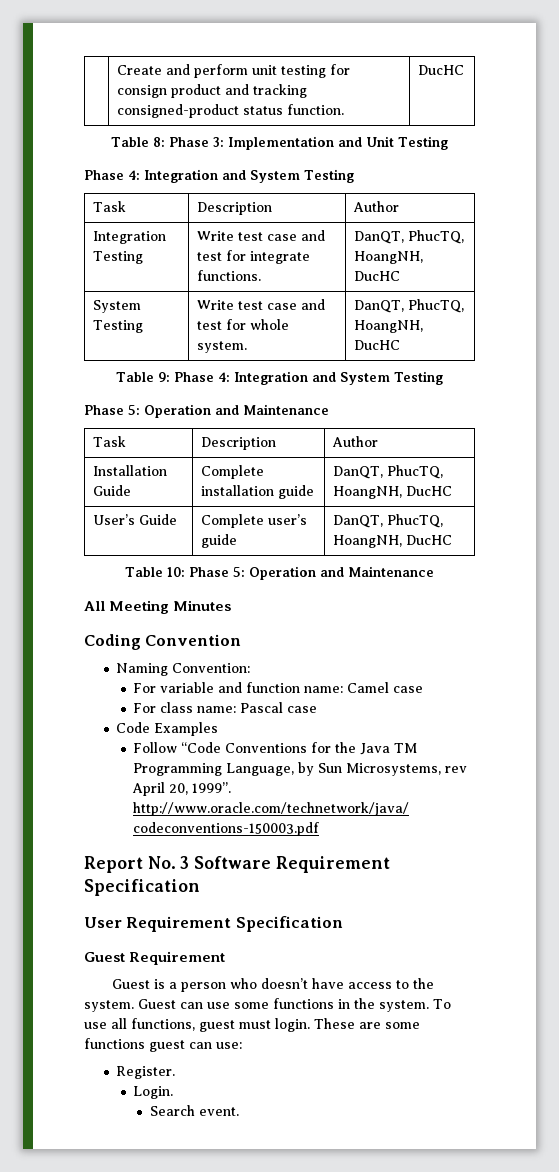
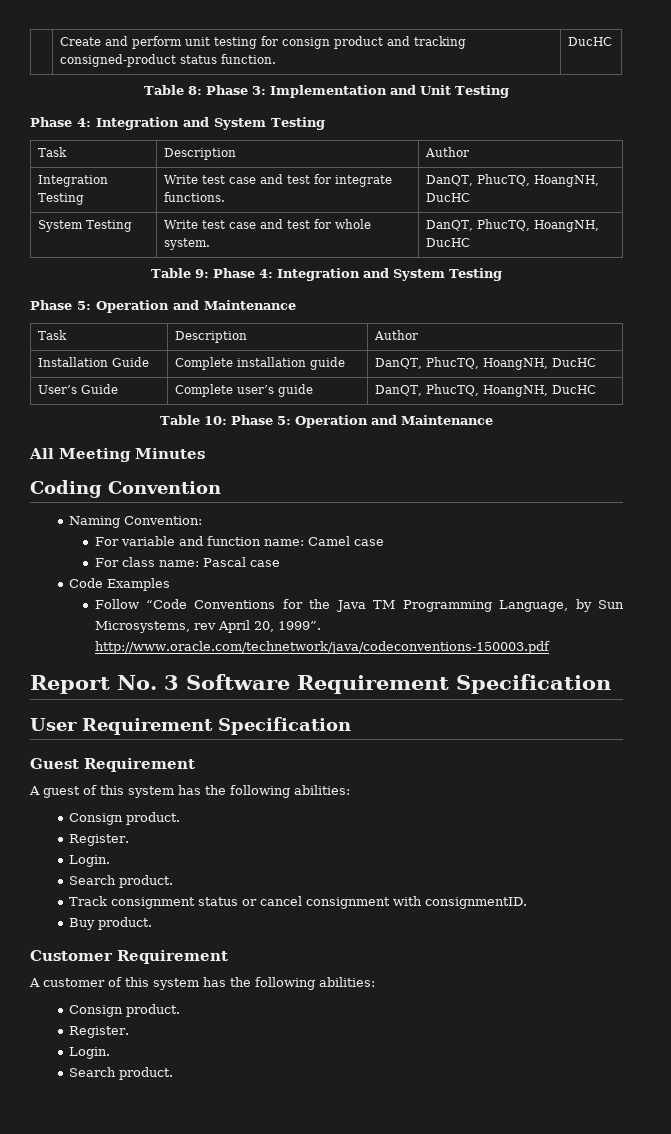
[111,978,434,992] [84,998,451,1012] [84,1018,420,1032] [84,1038,242,1052] [116,1066,176,1079] [133,1086,174,1099] [149,1105,239,1116] Guest is a person who doesn’t have access to the system. Guest can use some functions in the system. To use all functions, guest must login. These are some functions guest can use: // Register. // Login. // Search event. -> [29,785,350,798] [69,812,181,825] [69,834,130,846] [69,855,111,867] [69,875,174,888] [69,896,528,909] [69,917,153,930] [30,950,228,964] [29,977,375,990] [69,1004,181,1017] [69,1026,130,1038] [69,1047,111,1059] [69,1067,174,1080] A guest of this system has the following abilities: // Consign product. // Register. // Login. // Search product. // Track consignment status or cancel consignment with consignmentID. // Buy product. // Customer Requirement // A customer of this system has the following abilities: // Consign product. // Register. // Login. // Search product.

